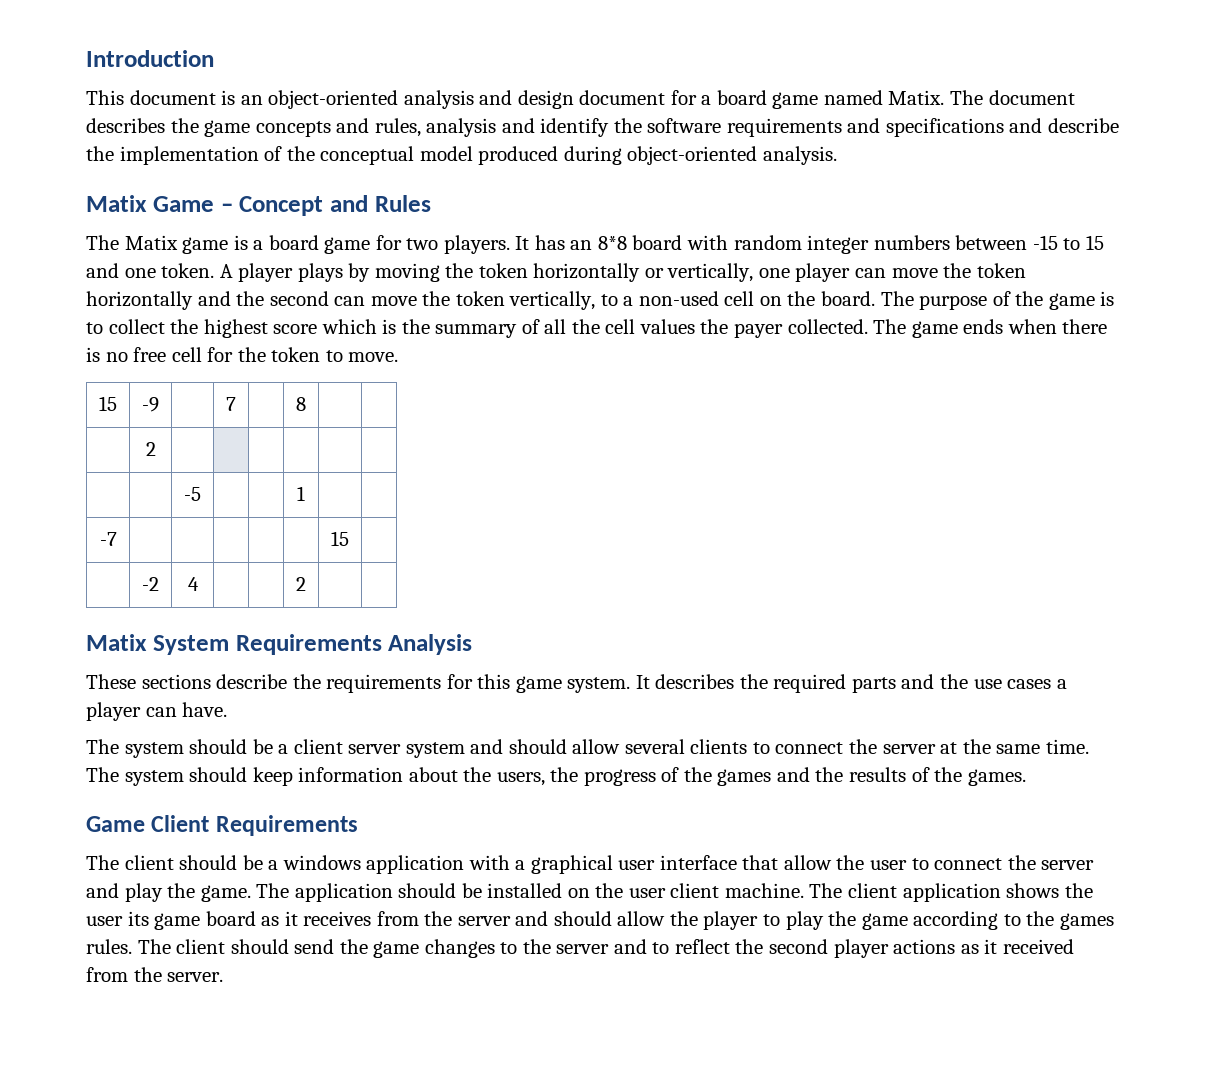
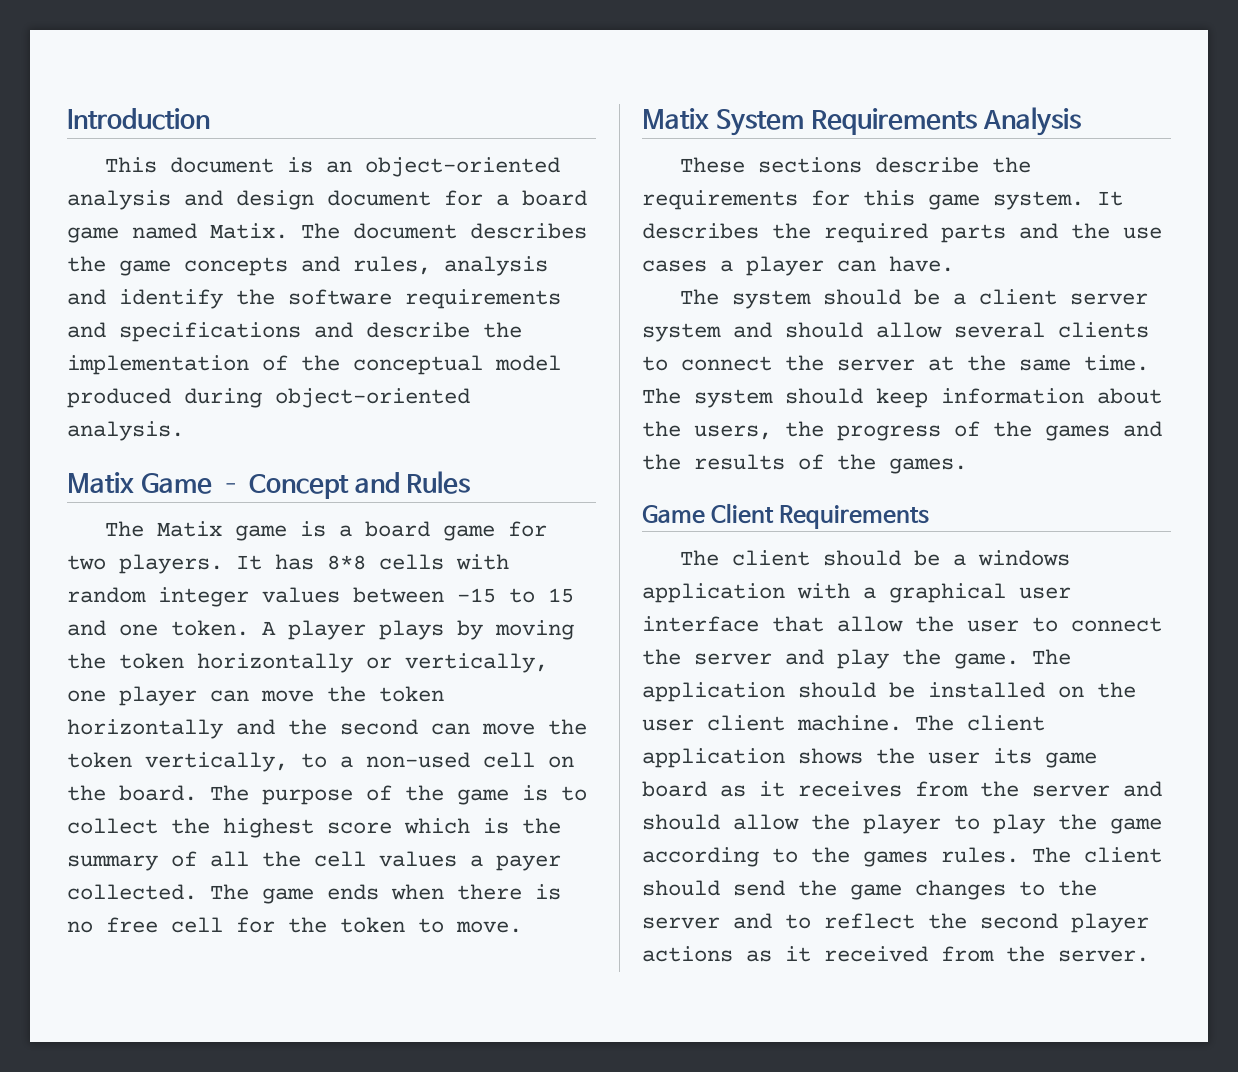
[570,235,683,250] an 8*8 board -> [327,554,444,570] 8*8 cells
[873,235,950,250] numbers -> [262,587,340,603] values
[700,319,729,334] the -> [470,855,483,867] a
[99,396,117,411] [142,397,159,412] [226,397,236,411] [296,397,306,411] [145,442,156,456] [184,487,201,501] [297,486,305,501] [99,532,117,546] [331,531,349,546] [142,577,159,591] [187,577,199,591] [296,577,306,591] // 15 | -9 | | 7 | | 8 | | // | 2 | | | | | | // | | -5 | | | 1 | | // -7 | | | | | | 15 | // | -2 | 4 | | | 2 | | -> (522, 927) none

